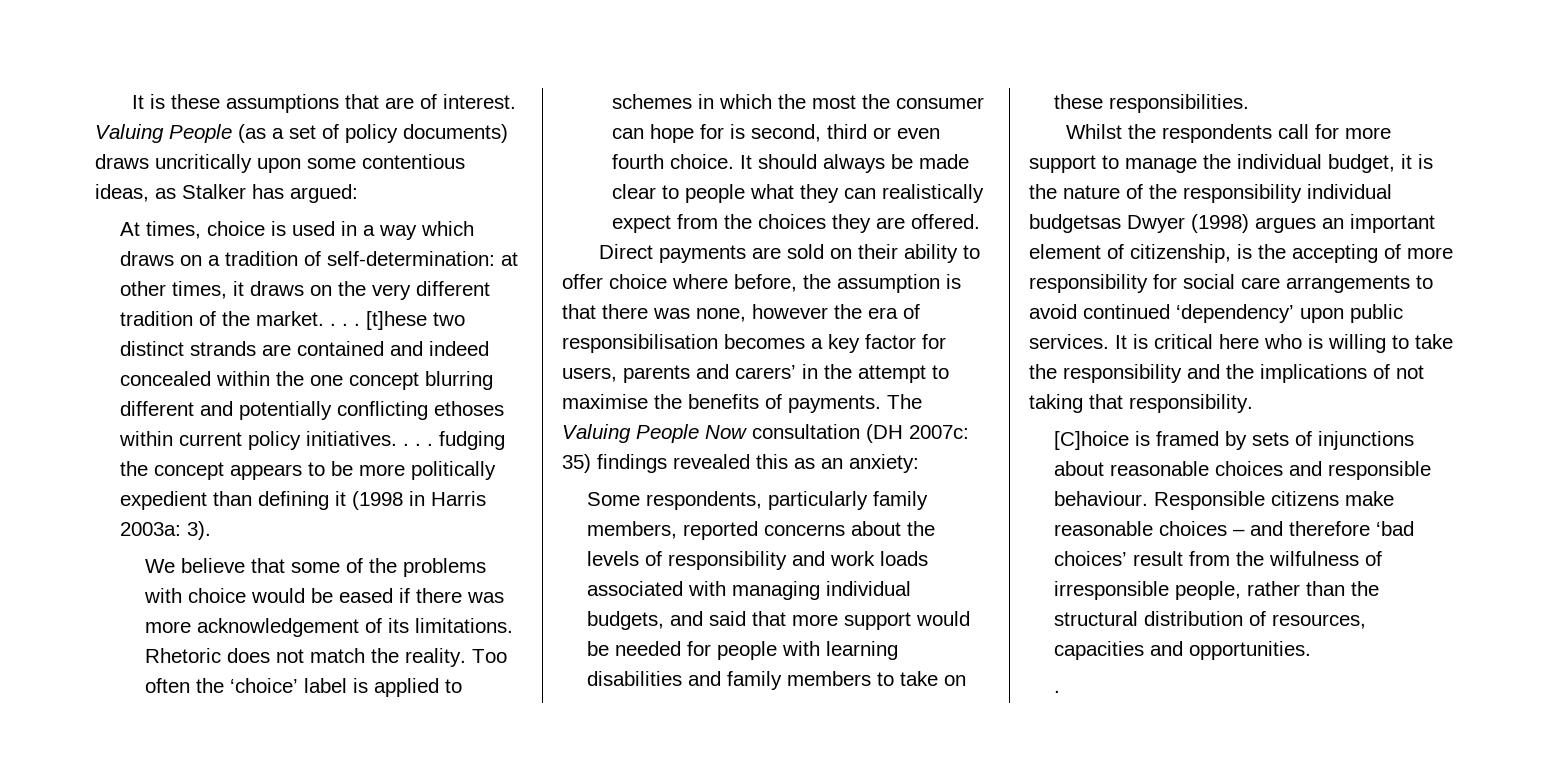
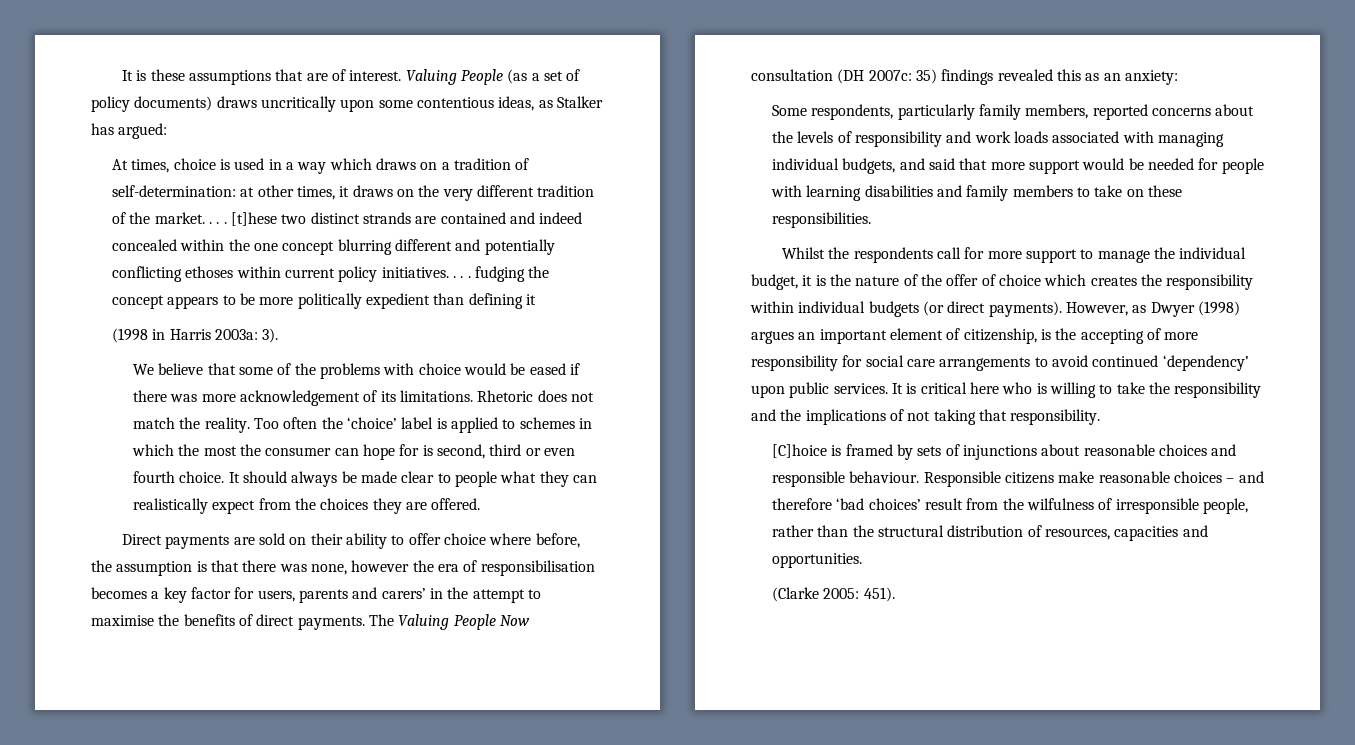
(347, 498) none -> (536, 299) //
(782, 401) none -> [256,614,295,626] direct
[1183,184,1392,203] [1029,214,1121,233] responsibility individual budgetsas -> [946,274,1254,290] [750,301,1147,317] offer of choice which creates the responsibility within individual budgets (or direct payments). However, as
[1054,690,1061,693] . -> [771,587,895,602] (Clarke 2005: 451).

